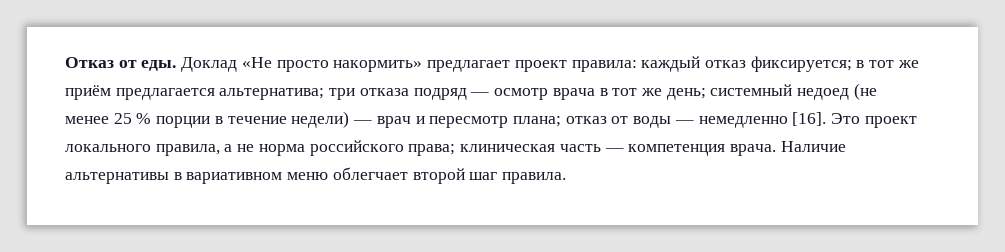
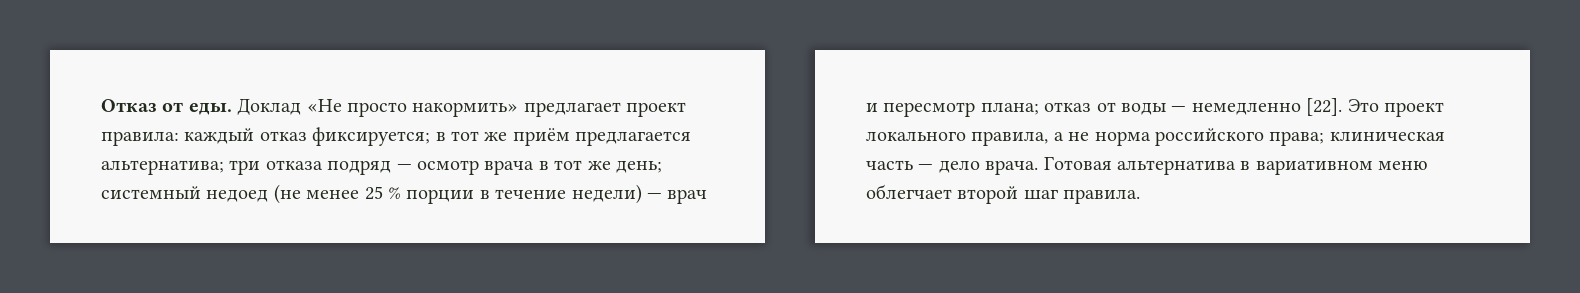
[792,112,827,126] [16]. -> [1306,98,1343,116] [22].
[628,141,846,156] [65,172,169,184] компетенция врача. Наличие альтернативы -> [938,156,1236,175] дело врача. Готовая альтернатива

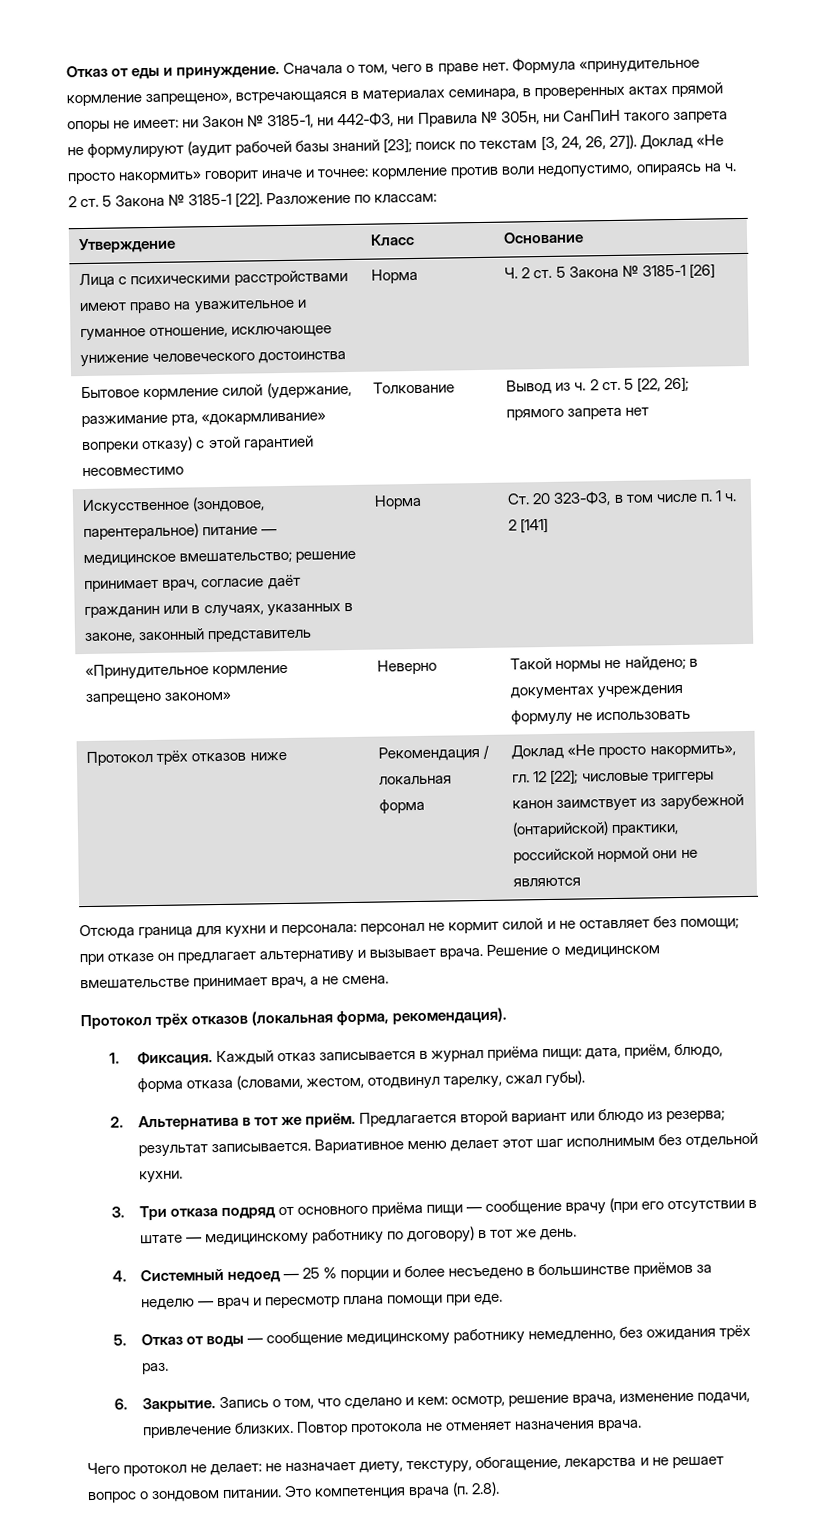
[101,98,687,117] [101,127,692,146] [101,160,662,175] [101,184,708,204] [866,98,1444,117] [866,128,1445,146] [866,156,1429,175] [866,184,1141,204] Отказ от еды. Доклад «Не просто накормить» предлагает проект правила: каждый отказ фиксируется; в тот же приём предлагается альтернатива; три отказа подряд — осмотр врача в тот же день; системный недоед (не менее 25 % порции в течение недели) — врач и пересмотр плана; отказ от воды — немедленно [22]. Это проект локального правила, а не норма российского права; клиническая часть — дело врача. Готовая альтернатива в вариативном меню облегчает второй шаг правила. -> [66,57,700,80] [66,82,724,107] [67,109,728,133] [67,134,724,159] [67,163,737,185] [68,191,438,208] [78,237,177,254] [370,233,416,246] [503,231,585,244] [79,269,348,289] [79,299,307,314] [80,325,333,342] [80,351,347,368] [371,268,419,284] [504,263,715,279] [81,381,352,401] [81,412,327,428] [82,435,314,454] [82,466,185,477] [373,381,456,394] [506,376,689,395] [506,407,650,421] [82,496,266,516] [83,523,278,541] [83,550,357,567] [84,574,301,593] [84,602,353,619] [84,628,313,644] [374,494,423,510] [507,490,737,506] [508,517,549,534] [85,663,289,681] [85,691,232,706] [377,659,438,675] [510,655,698,672] [510,684,684,700] [511,709,692,726] [86,750,287,767] [378,744,490,762] [379,775,453,785] [379,798,426,814] [511,744,736,760] [512,769,714,785] [512,794,744,812] [512,821,680,838] [513,847,698,864] [513,877,582,887] [79,916,739,940] [79,944,660,966] [80,975,390,990] [80,1007,508,1030] [108,1043,724,1067] [136,1070,585,1093] [109,1108,726,1131] [137,1132,759,1158] [138,1170,183,1184] [110,1197,758,1221] [139,1226,578,1247] [111,1261,713,1283] [140,1293,504,1311] [112,1324,752,1348] [141,1362,169,1375] [113,1392,751,1413] [142,1419,642,1439] [87,1455,724,1477] [88,1481,501,1504] Отказ от еды и принуждение. Сначала о том, чего в праве нет. Формула «принудительное кормление запрещено», встречающаяся в материалах семинара, в проверенных актах прямой опоры не имеет: ни Закон № 3185-1, ни 442-ФЗ, ни Правила № 305н, ни СанПиН такого запрета не формулируют (аудит рабочей базы знаний [23]; поиск по текстам [3, 24, 26, 27]). Доклад «Не просто накормить» говорит иначе и точнее: кормление против воли недопустимо, опираясь на ч. 2 ст. 5 Закона № 3185-1 [22]. Разложение по классам: // Утверждение | Класс | Основание // Лица с психическими расстройствами имеют право на уважительное и гуманное отношение, исключающее унижение человеческого достоинства | Норма | Ч. 2 ст. 5 Закона № 3185-1 [26] // Бытовое кормление силой (удержание, разжимание рта, «докармливание» вопреки отказу) с этой гарантией несовместимо | Толкование | Вывод из ч. 2 ст. 5 [22, 26]; прямого запрета нет // Искусственное (зондовое, парентеральное) питание — медицинское вмешательство; решение принимает врач, согласие даёт гражданин или в случаях, указанных в законе, законный представитель | Норма | Ст. 20 323-ФЗ, в том числе п. 1 ч. 2 [141] // «Принудительное кормление запрещено законом» | Неверно | Такой нормы не найдено; в документах учреждения формулу не использовать // Протокол трёх отказов ниже | Рекомендация / локальная форма | Доклад «Не просто накормить», гл. 12 [22]; числовые триггеры канон заимствует из зарубежной (онтарийской) практики, российской нормой они не являются // Отсюда граница для кухни и персонала: персонал не кормит силой и не оставляет без помощи; при отказе он предлагает альтернативу и вызывает врача. Решение о медицинском вмешательстве принимает врач, а не смена. // Протокол трёх отказов (локальная форма, рекомендация). // 1. Фиксация. Каждый отказ записывается в журнал приёма пищи: дата, приём, блюдо, форма отказа (словами, жестом, отодвинул тарелку, сжал губы). // 2. Альтернатива в тот же приём. Предлагается второй вариант или блюдо из резерва; результат записывается. Вариативное меню делает этот шаг исполнимым без отдельной кухни. // 3. Три отказа подряд от основного приёма пищи — сообщение врачу (при его отсутствии в штате — медицинскому работнику по договору) в тот же день. // 4. Системный недоед — 25 % порции и более несъедено в большинстве приёмов за неделю — врач и пересмотр плана помощи при еде. // 5. Отказ от воды — сообщение медицинскому работнику немедленно, без ожидания трёх раз. // 6. Закрытие. Запись о том, что сделано и кем: осмотр, решение врача, изменение подачи, привлечение близких. Повтор протокола не отменяет назначения врача. // Чего протокол не делает: не назначает диету, текстуру, обогащение, лекарства и не решает вопрос о зондовом питании. Это компетенция врача (п. 2.8).

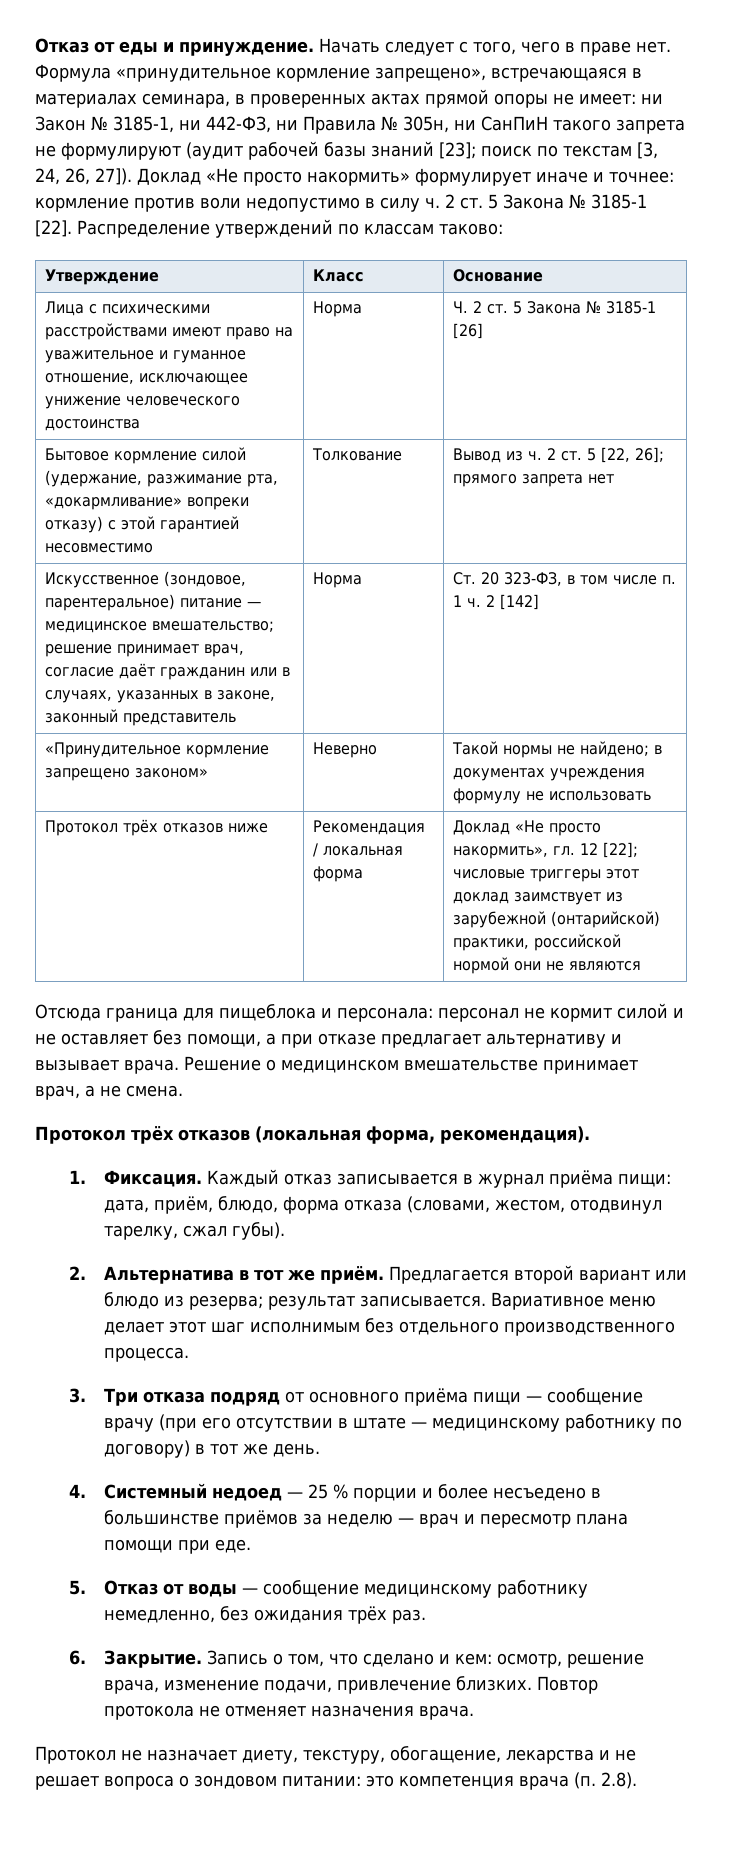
[283,62,389,75] Сначала о том, -> [319,38,516,56] Начать следует с того,
[204,170,260,183] говорит -> [415,168,531,186] формулирует
[537,163,722,179] недопустимо, опираясь на -> [246,197,420,212] недопустимо в силу
[266,191,438,205] Разложение по классам: -> [77,219,503,238] Распределение утверждений по классам таково:
[520,517,549,534] [141] -> [500,594,540,610] [142]
[512,799,554,809] канон -> [606,869,640,879] [453,892,510,904] этот доклад
[225,925,267,938] кухни -> [219,1004,316,1021] пищеблока
[679,918,739,931] помощи; -> [187,1033,276,1047] помощи, а
[157,952,175,961] он -> (376, 1039) none
[685,1132,759,1148] [138,1170,183,1184] отдельной кухни. -> [398,1321,675,1336] [103,1347,189,1362] отдельного производственного процесса.
[87,1462,263,1477] Чего протокол не делает: -> [35,1746,116,1764] Протокол
[88,1491,137,1504] вопрос -> [104,1775,174,1790] вопроса
[222,1485,313,1499] питании. Это -> [282,1775,394,1787] питании: это

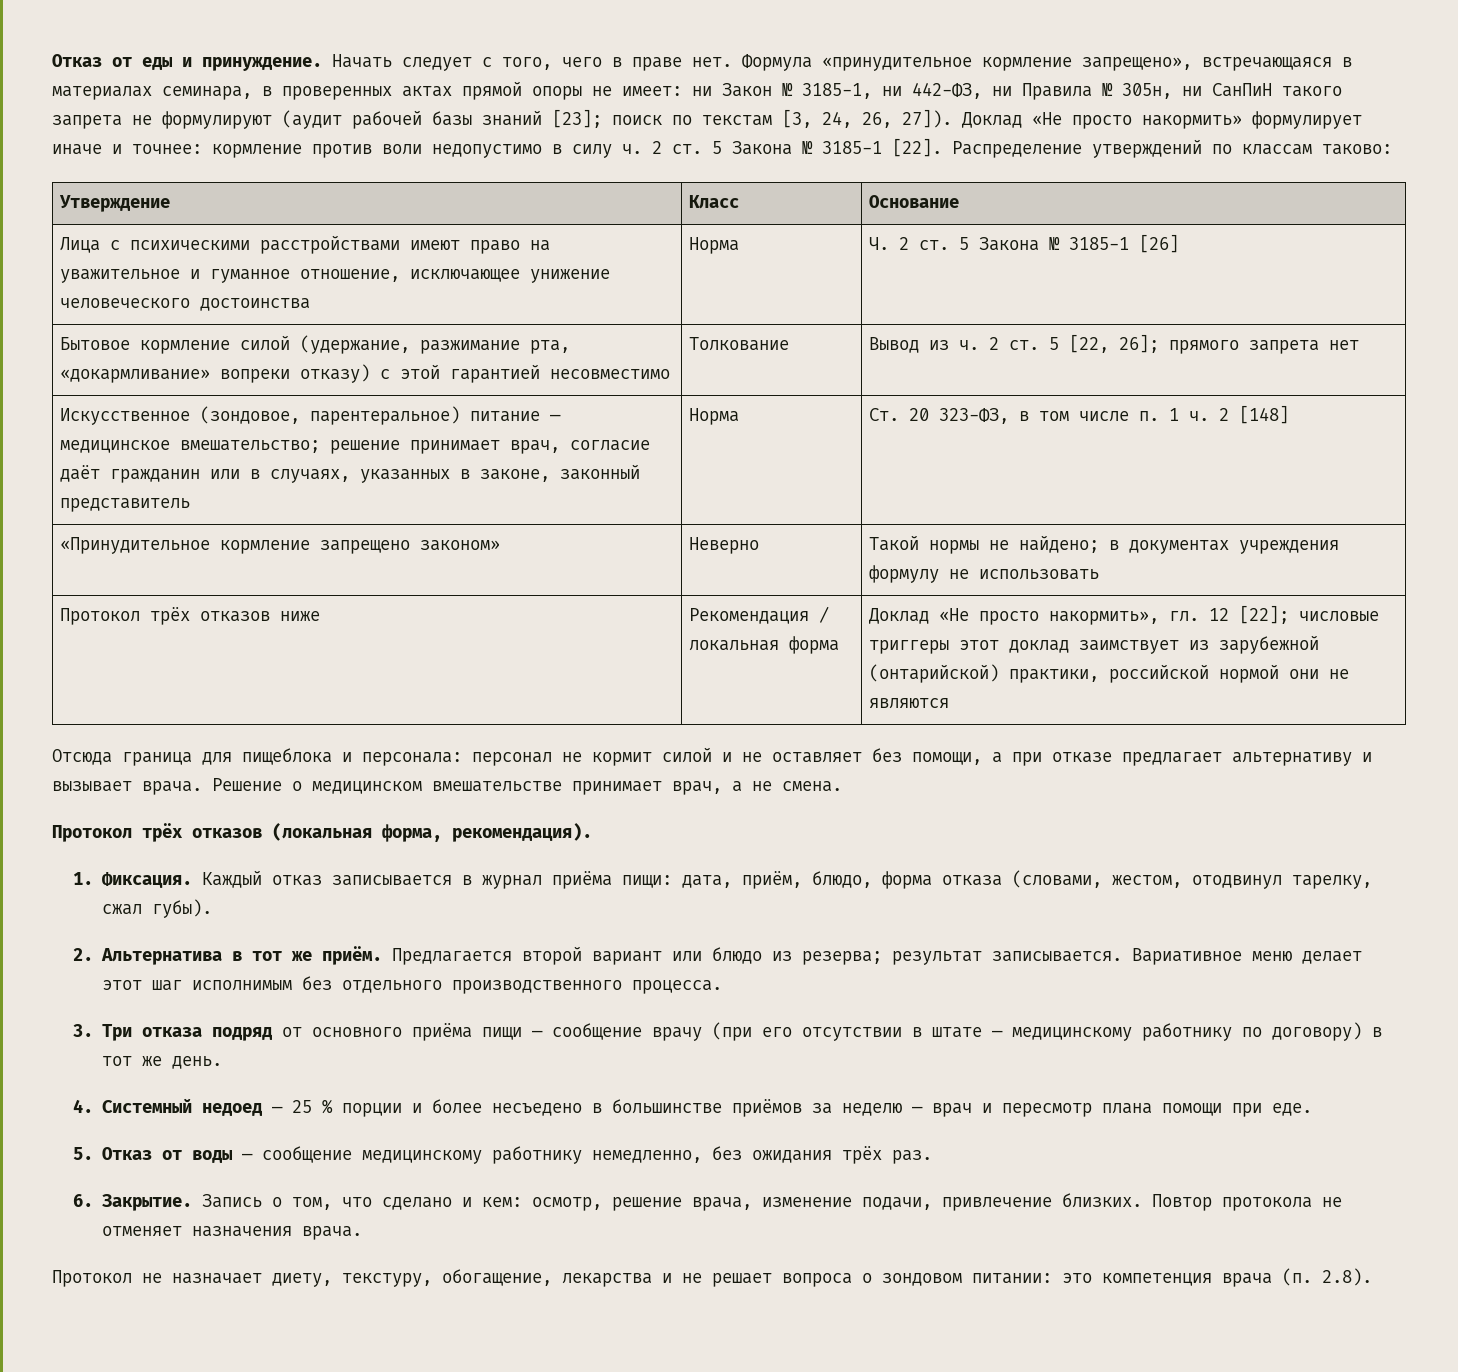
[500,594,540,610] [142] -> [1238,405,1289,424] [148]

